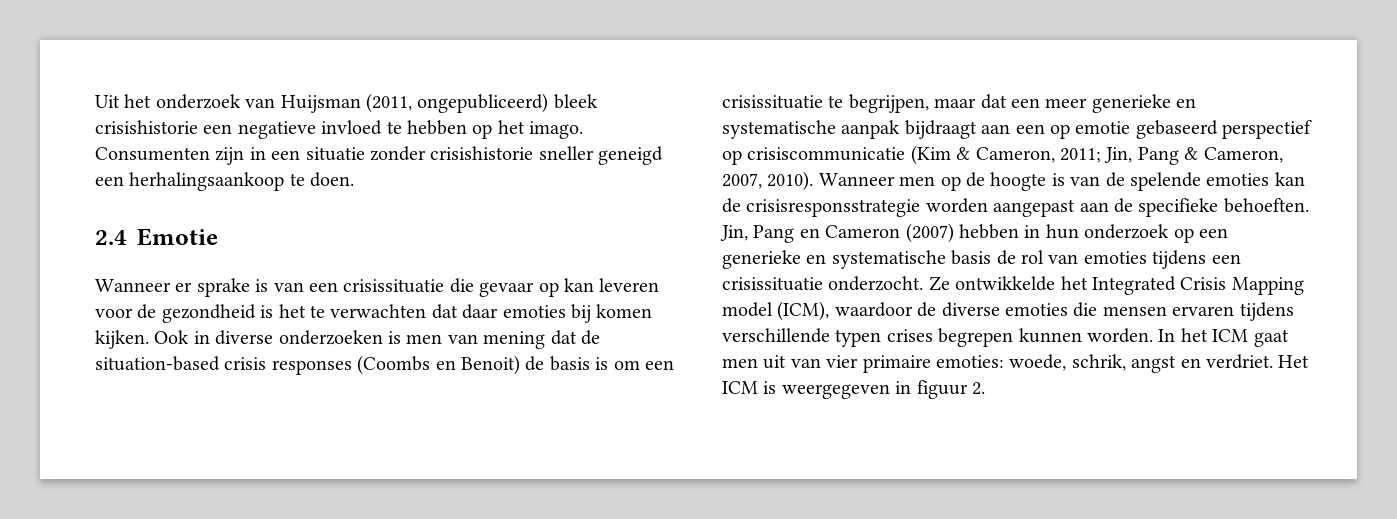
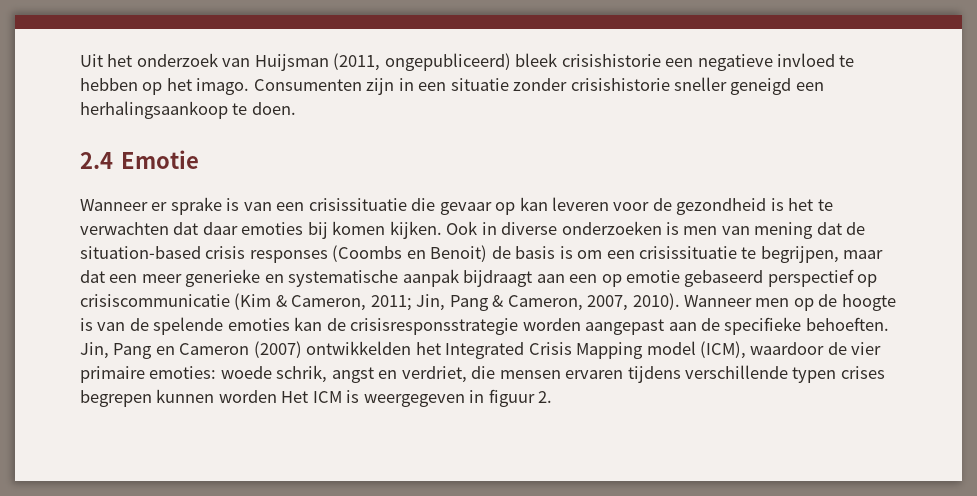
[959,224,1228,243] [722,250,1241,269] [722,276,1056,291] hebben in hun onderzoek op een generieke en systematische basis de rol van emoties tijdens een crisissituatie onderzocht. Ze ontwikkelde -> [306,341,412,355] ontwikkelden
[941,302,1068,317] diverse emoties -> [851,342,882,355] [80,365,467,383] vier primaire emoties: woede schrik, angst en verdriet,
[1087,328,1289,347] [722,354,1273,373] worden. In het ICM gaat men uit van vier primaire emoties: woede, schrik, angst en verdriet. -> [218,390,277,403] worden

